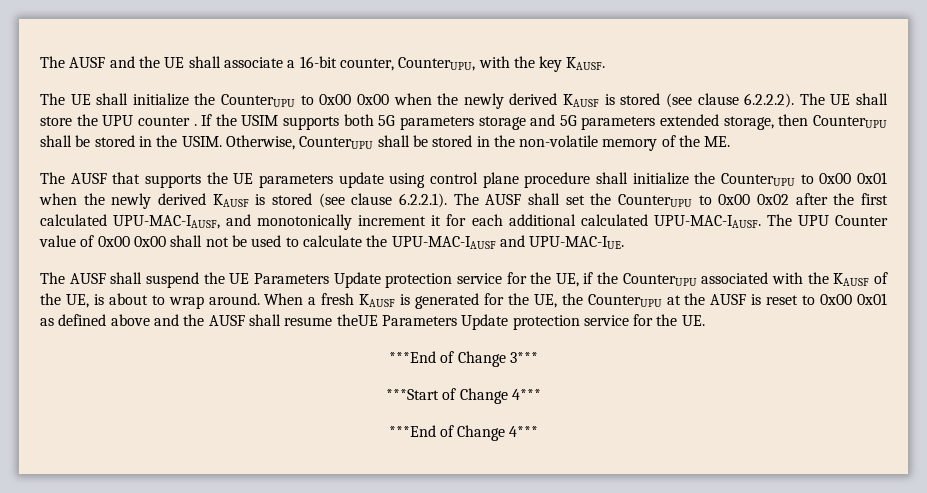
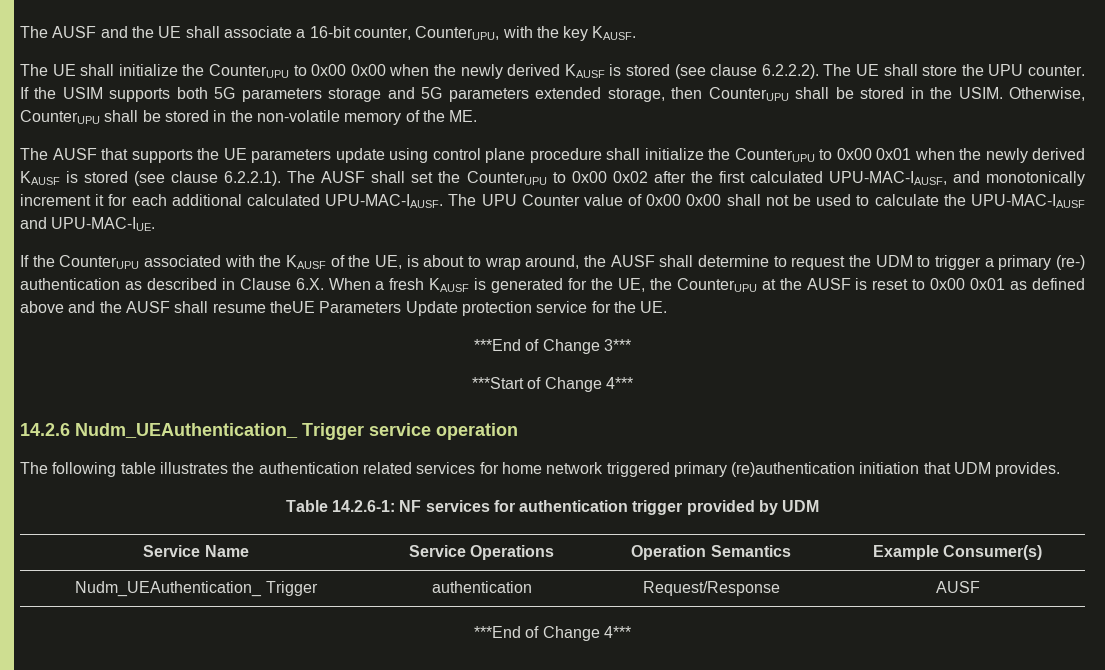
[137,116,197,126] counter . -> [1028,65,1086,76] counter.
[40,272,594,288] The AUSF shall suspend the UE Parameters Update protection service for the UE, if -> [20,255,29,267] If
[208,293,260,305] around. -> [525,255,1085,270] [20,278,324,290] around, the AUSF shall determine to request the UDM to trigger a primary (re-) authentication as described in Clause 6.X.
(541, 394) none -> [20,423,518,440] [20,462,1061,477] [285,500,820,515] [143,545,249,557] [408,545,555,560] [631,545,791,560] [872,545,1043,560] [75,581,318,597] [431,581,532,593] [642,581,780,596] [935,581,980,593] // 14.2.6 Nudm_UEAuthentication_ Trigger service operation // The following table illustrates the authentication related services for home network triggered primary (re)authentication initiation that UDM provides. // Table 14.2.6-1: NF services for authentication trigger provided by UDM // Service Name | Service Operations | Operation Semantics | Example Consumer(s) // Nudm_UEAuthentication_ Trigger | authentication | Request/Response | AUSF

